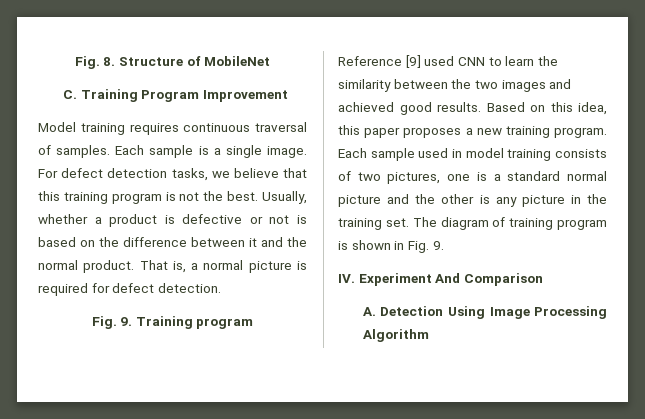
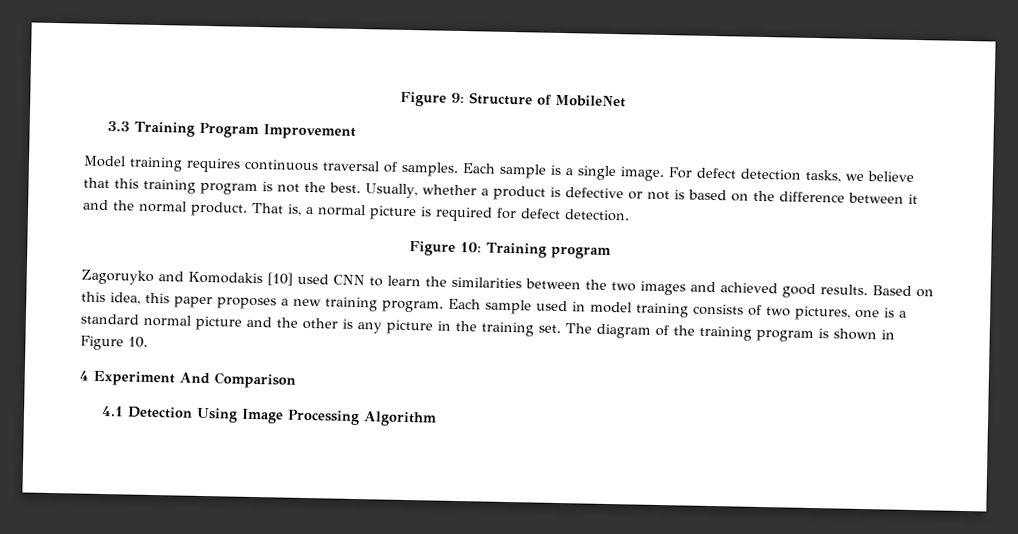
[74,56,116,69] Fig. 8. -> [399,91,465,107] Figure 9:
[62,90,77,99] C. -> [106,121,130,132] 3.3
[91,316,133,329] Fig. 9. -> [408,241,482,256] Figure 10:
[338,55,421,68] Reference [9] -> [81,269,293,286] Zagoruyko and Komodakis [10]
[338,79,391,92] similarity -> [451,276,522,289] similarities
(506, 222) none -> [673,325,695,336] the
[407,241,444,253] [338,274,355,283] Fig. 9. // IV. -> [80,335,148,351] [79,370,89,381] Figure 10. // 4
[362,307,376,316] A. -> [100,405,124,417] 4.1

